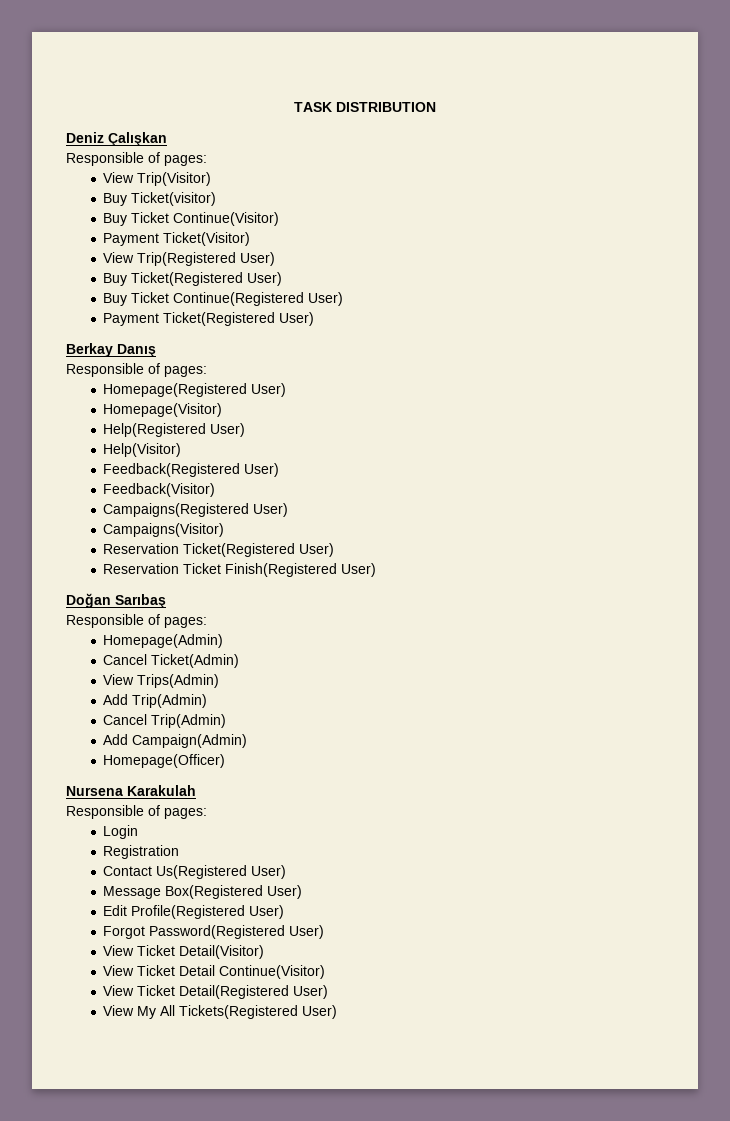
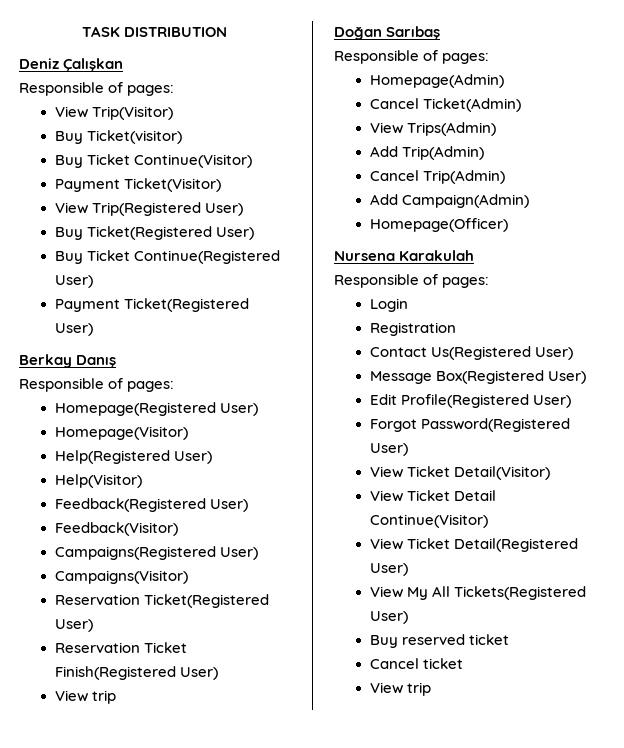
(377, 570) none -> [54,690,116,704] // View trip
(338, 1012) none -> [369,634,509,648] [369,658,463,669] [369,682,431,696] // Buy reserved ticket // Cancel ticket // View trip

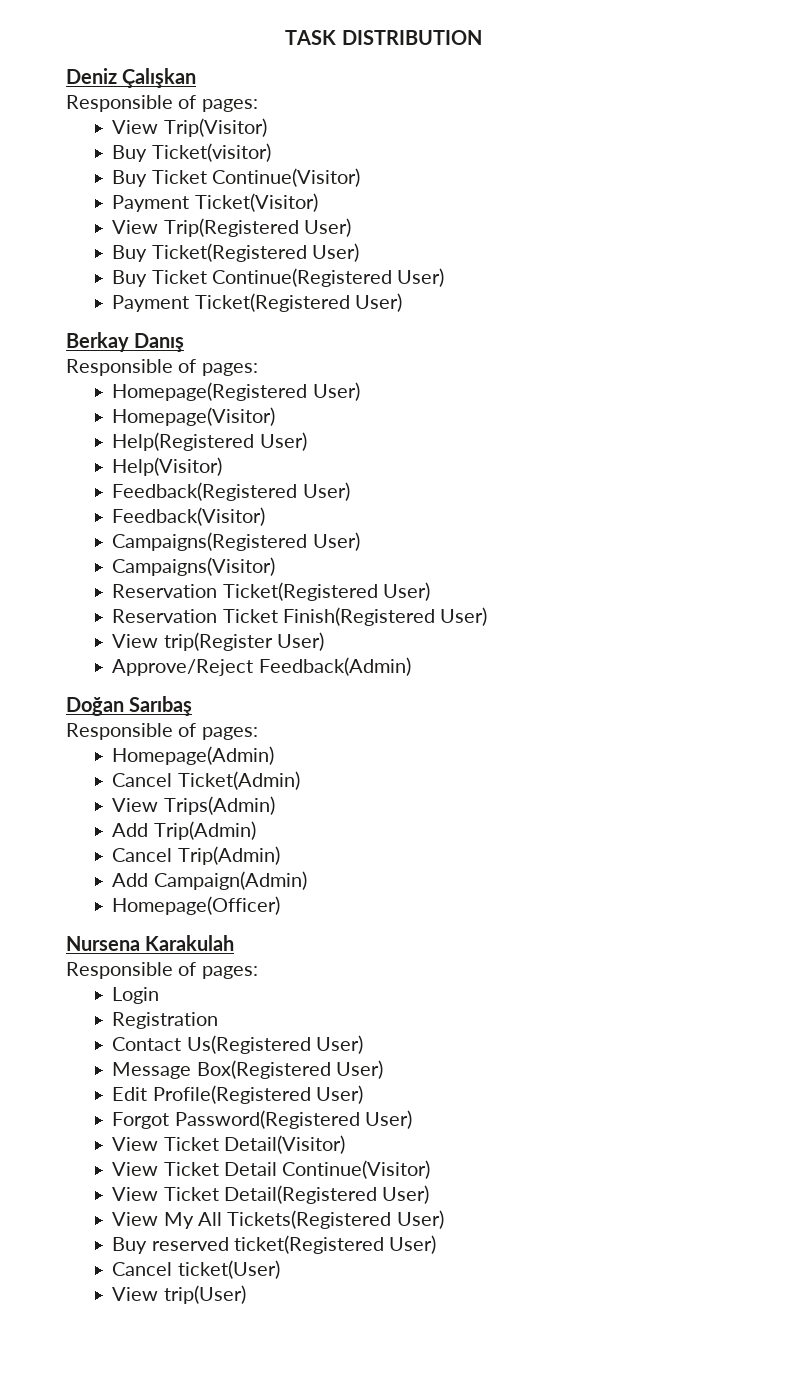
[91,690,116,704] trip -> [163,632,324,651] [112,657,411,676] trip(Register User) // Approve/Reject Feedback(Admin)
[468,634,509,645] [369,658,463,669] [369,682,431,696] ticket // Cancel ticket // View trip -> [233,1235,437,1254] [112,1260,280,1279] [112,1285,246,1304] ticket(Registered User) // Cancel ticket(User) // View trip(User)

